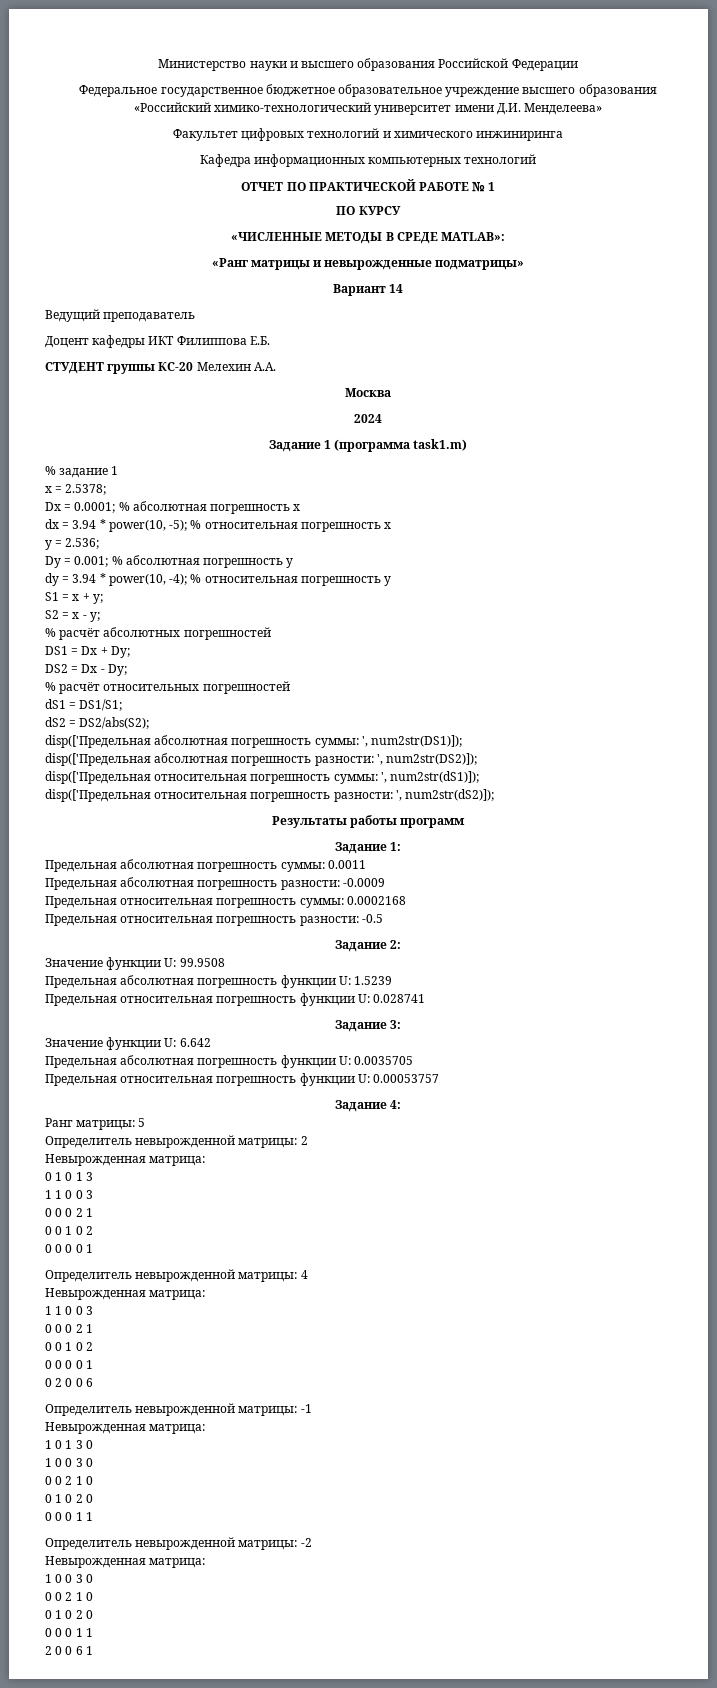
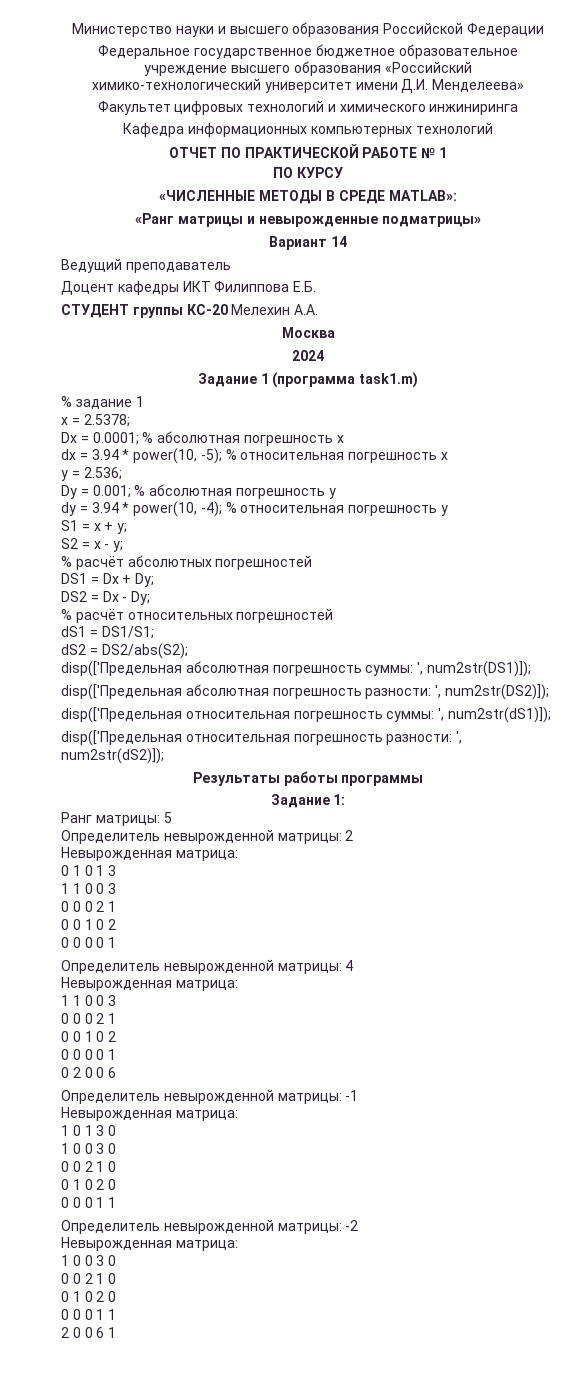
[400,818,466,828] программ -> [341,775,424,786] программы
[45,859,366,872] [45,877,385,890] [45,896,406,908] [45,914,383,926] [334,940,402,952] [45,957,225,970] [45,975,393,988] [45,993,426,1006] [334,1020,402,1032] [45,1037,211,1050] [45,1055,414,1068] [45,1073,440,1086] [334,1100,402,1112] // Предельная абсолютная погрешность суммы: 0.0011 // Предельная абсолютная погрешность разности: -0.0009 // Предельная относительная погрешность суммы: 0.0002168 // Предельная относительная погрешность разности: -0.5 // Задание 2: // Значение функции U: 99.9508 // Предельная абсолютная погрешность функции U: 1.5239 // Предельная относительная погрешность функции U: 0.028741 // Задание 3: // Значение функции U: 6.642 // Предельная абсолютная погрешность функции U: 0.0035705 // Предельная относительная погрешность функции U: 0.00053757 // Задание 4: -> (346, 799) none

